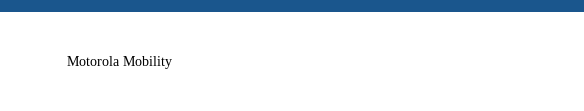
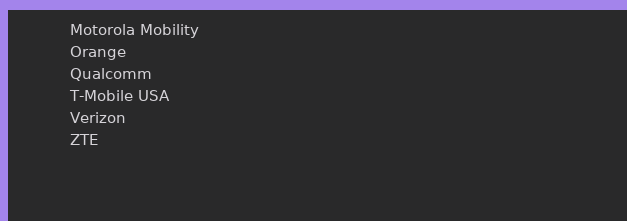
(172, 62) none -> [70,46,126,60] [70,68,152,81] [69,90,170,101] [70,112,126,123] [70,134,98,145] // Orange // Qualcomm // T-Mobile USA // Verizon // ZTE

